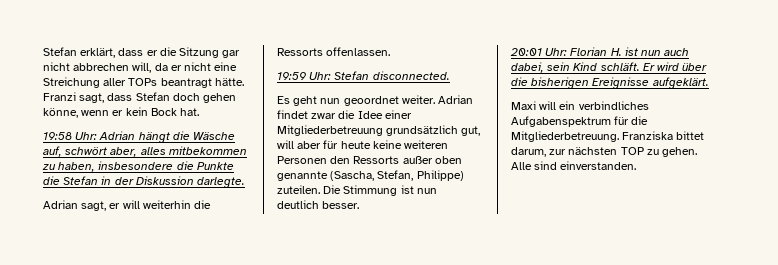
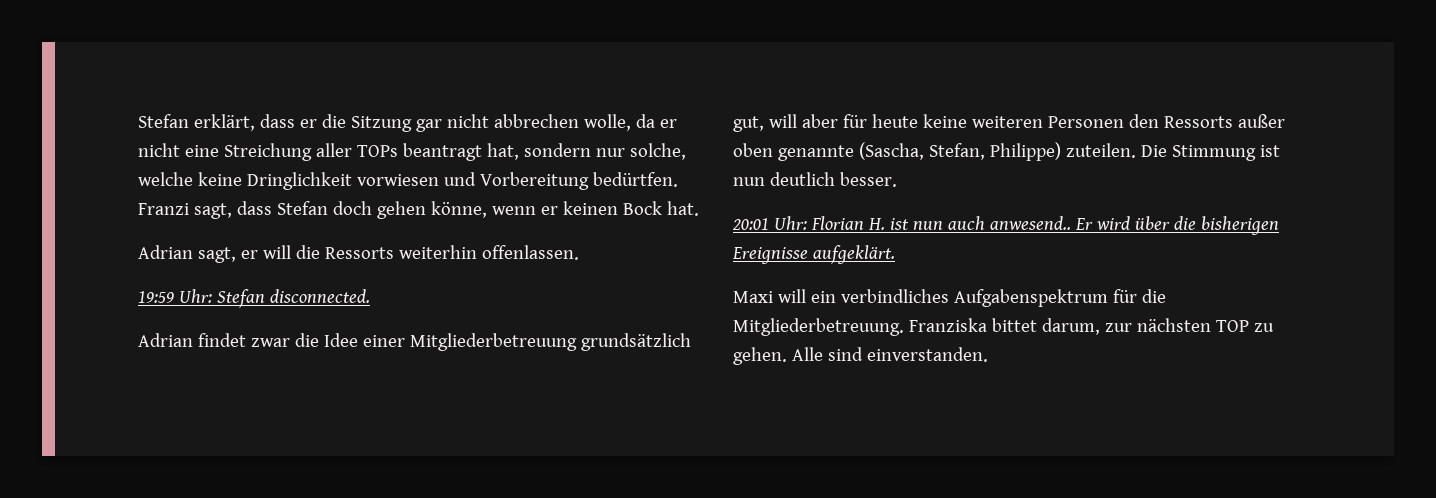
[132,62,152,73] will, -> [583,114,631,131] wolle,
[214,78,244,86] hätte. -> [486,143,686,160] [138,172,678,190] hat, sondern nur solche, welche keine Dringlichkeit vorwiesen und Vorbereitung bedürtfen.
[125,107,148,116] kein -> [562,201,618,215] keinen
[43,131,236,143] [43,146,247,157] [42,161,234,172] [43,176,246,188] // 19:58 Uhr: Adrian hängt die Wäsche auf, schwört aber, alles mitbekommen zu haben, insbesondere die Punkte die Stefan in der Diskussion darlegte. -> (699, 208) none
[142,200,191,209] weiterhin -> (291, 252) none
(323, 52) none -> [398,245,477,259] weiterhin
[277,95,435,106] Es geht nun geoordnet weiter. -> (370, 296) none
[511,62,640,73] dabei, sein Kind schläft. -> [989,216,1071,230] anwesend..

